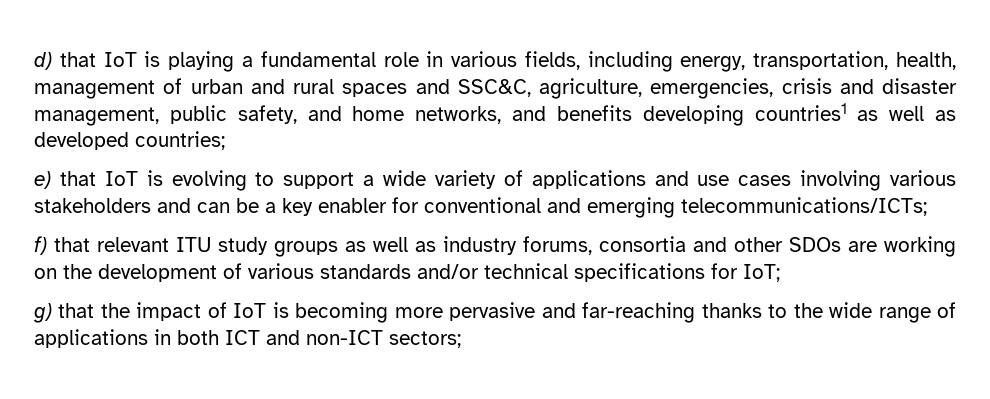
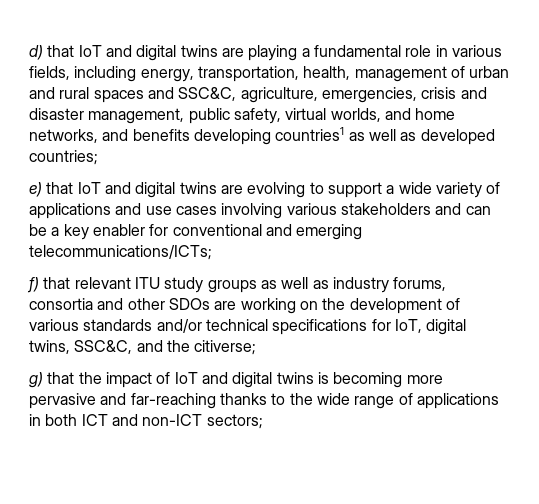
[144,51,161,67] is -> [105,45,244,61] and digital twins are
(297, 114) none -> [285,108,381,122] virtual worlds,
[146,170,163,186] is -> [104,182,243,198] and digital twins are
[743,264,780,282] IoT; -> [394,319,467,335] [29,340,257,355] IoT, digital twins, SSC&C, and the citiverse;
(267, 310) none -> [201,372,314,388] and digital twins

